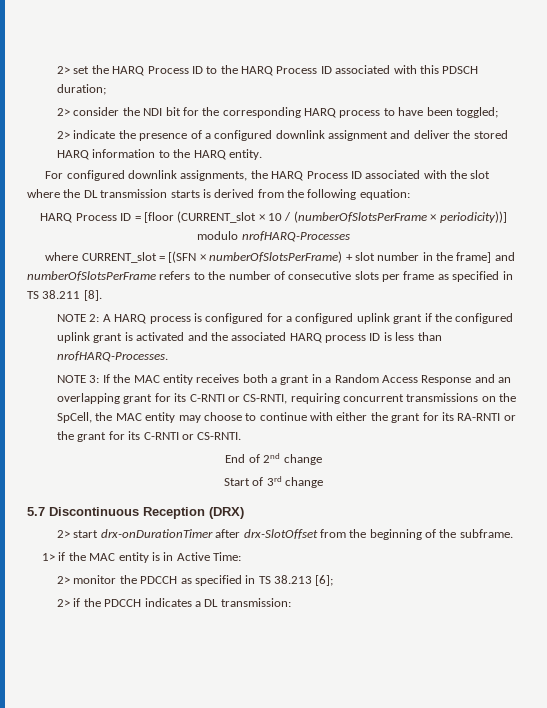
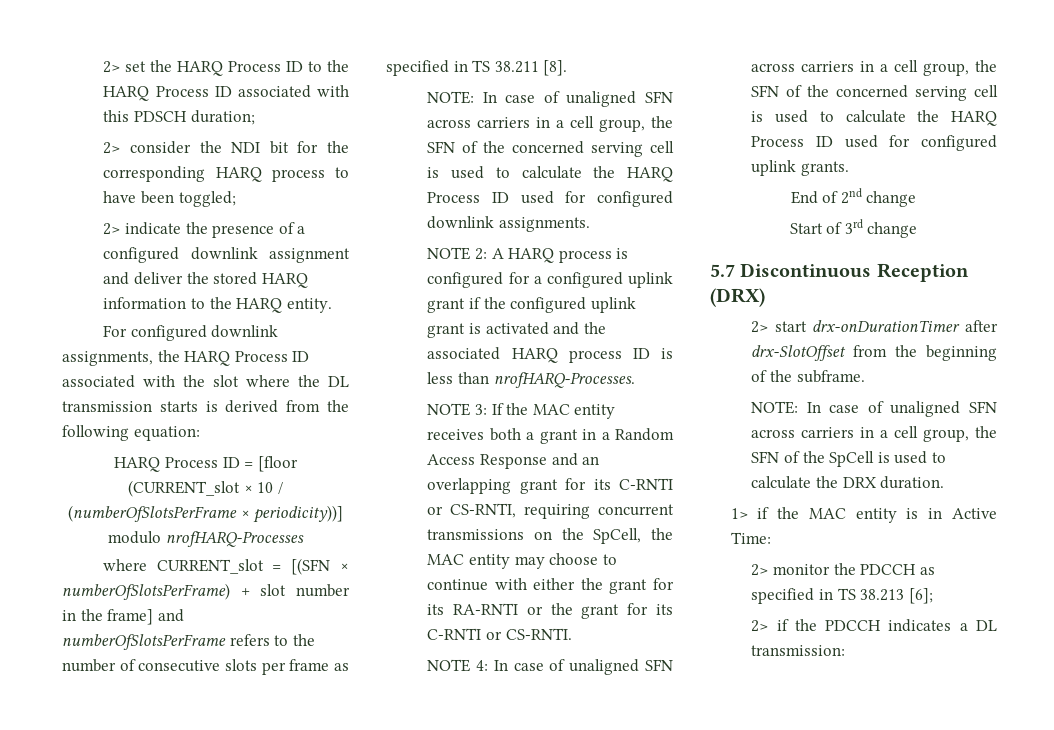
(102, 295) none -> [427,91,673,107] [427,116,673,132] [427,141,674,157] [427,166,673,182] [427,191,673,207] [427,216,590,232] // NOTE: In case of unaligned SFN across carriers in a cell group, the SFN of the concerned serving cell is used to calculate the HARQ Process ID used for configured downlink assignments.
(242, 436) none -> [427,659,673,675] [751,60,997,76] [751,85,998,101] [751,110,997,126] [751,135,997,151] [751,160,849,176] // NOTE 4: In case of unaligned SFN across carriers in a cell group, the SFN of the concerned serving cell is used to calculate the HARQ Process ID used for configured uplink grants.
(513, 533) none -> [751,401,997,417] [751,426,997,442] [751,451,946,467] [751,476,945,489] // NOTE: In case of unaligned SFN across carriers in a cell group, the SFN of the SpCell is used to calculate the DRX duration.

